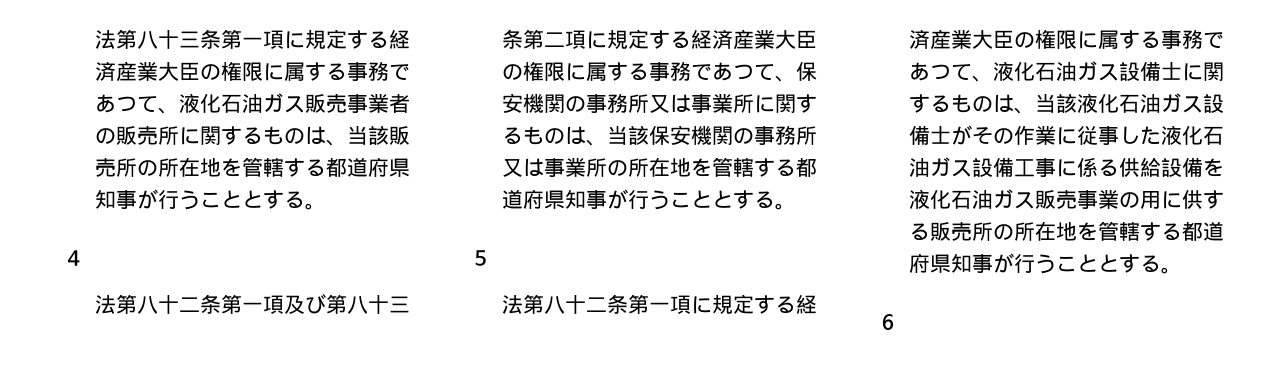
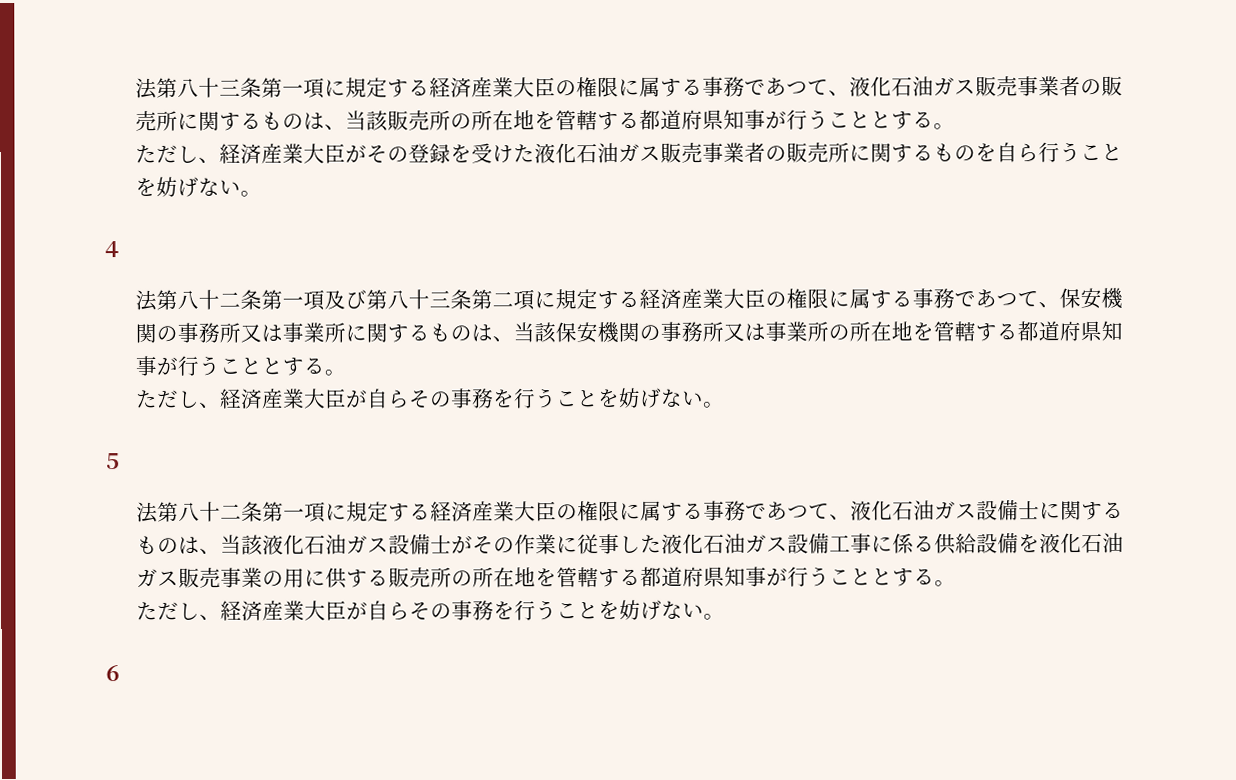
(327, 206) none -> [134,142,1123,164] [134,176,262,197] // ただし、経済産業大臣がその登録を受けた液化石油ガス販売事業者の販売所に関するものを自ら行うことを妨げない。
(797, 206) none -> [134,387,725,409] // ただし、経済産業大臣が自らその事務を行うことを妨げない。
(1183, 270) none -> [135,599,725,621] // ただし、経済産業大臣が自らその事務を行うことを妨げない。

